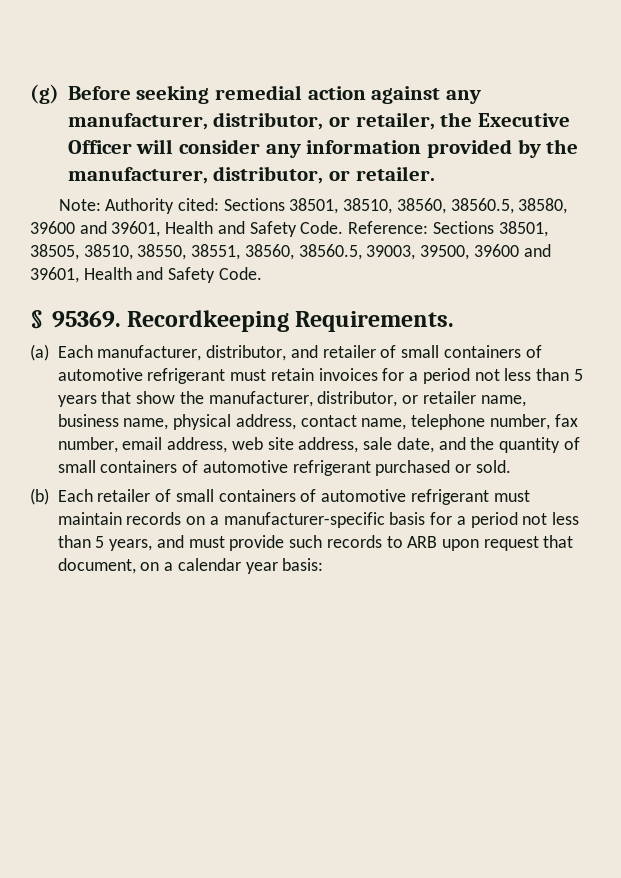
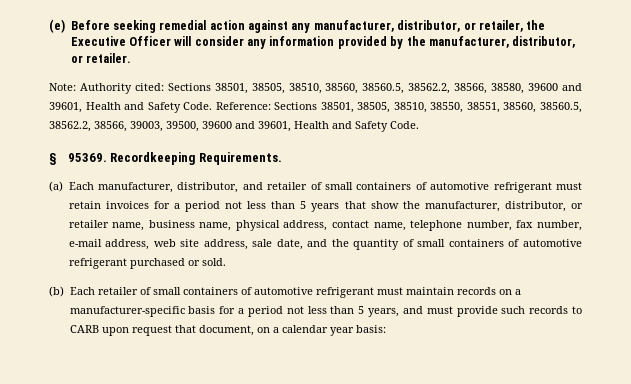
[30,84,59,104] (g) -> [49,19,65,33] (e)
(339, 206) none -> [251,83,285,94] 38505,
(514, 206) none -> [408,83,488,94] 38562.2, 38566,
(362, 252) none -> [49,121,127,132] 38562.2, 38566,
[122,437,163,450] email -> [68,239,102,247] e-mail
[407,536,438,548] ARB -> [69,325,99,333] CARB

